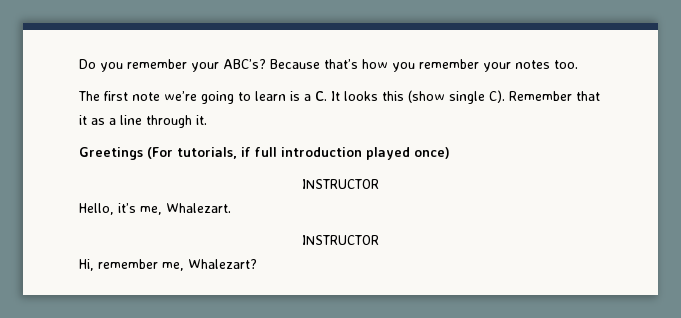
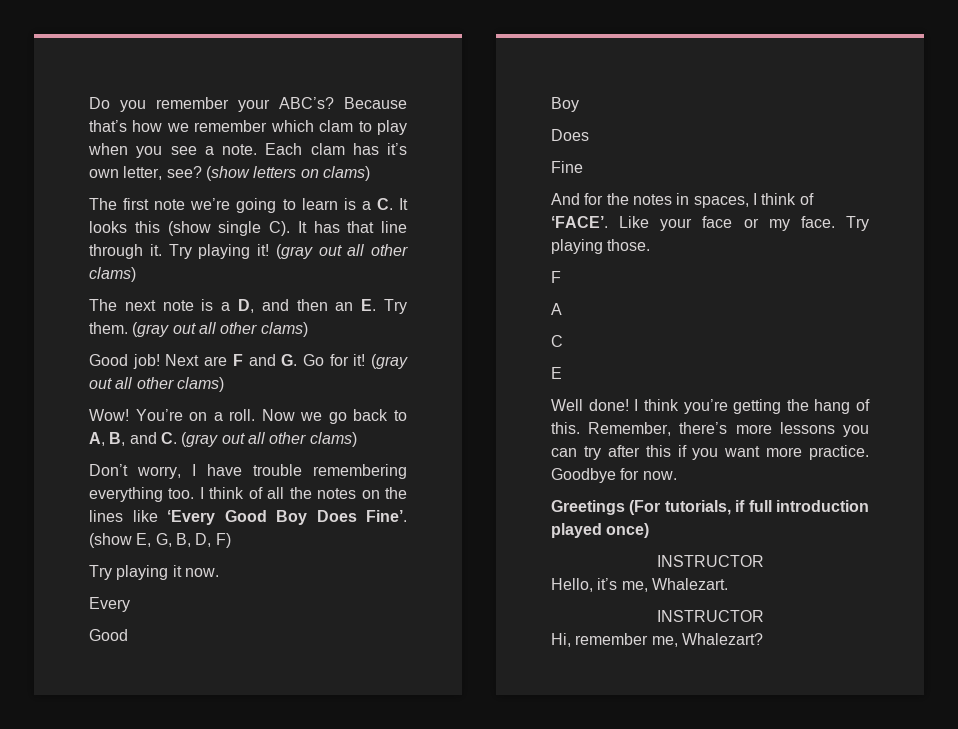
[392,59,578,72] you remember your notes too. -> [166,120,407,135] [88,143,407,158] [89,166,370,181] we remember which clam to play when you see a note. Each clam has it’s own letter, see? (show letters on clams)
[509,91,600,101] [79,115,207,128] Remember that it as a line through it. -> [297,221,407,233] [89,244,408,259] [89,267,136,282] [89,299,408,314] [89,322,308,337] [89,354,408,369] [89,377,224,392] [89,409,407,424] [89,432,357,447] [89,464,407,479] [89,487,408,502] [89,510,407,525] [89,533,231,548] [89,565,219,580] [89,597,130,612] [89,629,128,641] [551,97,579,112] [551,129,589,141] [551,161,583,173] [551,193,814,208] [551,216,869,231] [551,239,651,254] [551,271,561,283] [551,303,562,315] [551,335,563,347] [551,367,562,379] [551,399,870,414] [551,422,869,437] [551,445,869,460] [551,468,677,483] It has that line through it. Try playing it! (gray out all other clams) // The next note is a D, and then an E. Try them. (gray out all other clams) // Good job! Next are F and G. Go for it! (gray out all other clams) // Wow! You’re on a roll. Now we go back to A, B, and C. (gray out all other clams) // Don’t worry, I have trouble remembering everything too. I think of all the notes on the lines like ‘Every Good Boy Does Fine’. (show E, G, B, D, F) // Try playing it now. // Every // Good // Boy // Does // Fine // And for the notes in spaces, I think of ‘FACE’. Like your face or my face. Try playing those. // F // A // C // E // Well done! I think you’re getting the hang of this. Remember, there’s more lessons you can try after this if you want more practice. Goodbye for now.

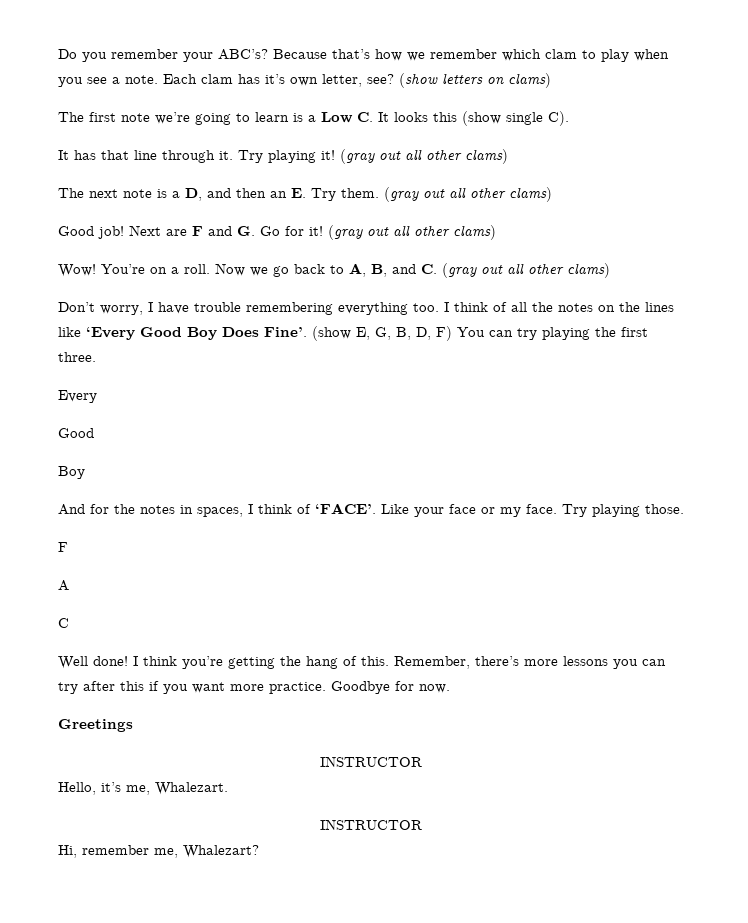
(371, 205) none -> [321,112,353,123] Low
(290, 228) none -> (569, 118) //
[89,565,219,580] // Try playing it now. -> [457,327,648,340] [58,352,96,362] You can try playing the first three.
[551,129,589,141] [551,161,583,173] // Does // Fine -> (85, 472) none
[551,367,562,379] // E -> (69, 623) none
[629,500,869,515] [551,523,650,538] (For tutorials, if full introduction played once) -> (133, 725) none

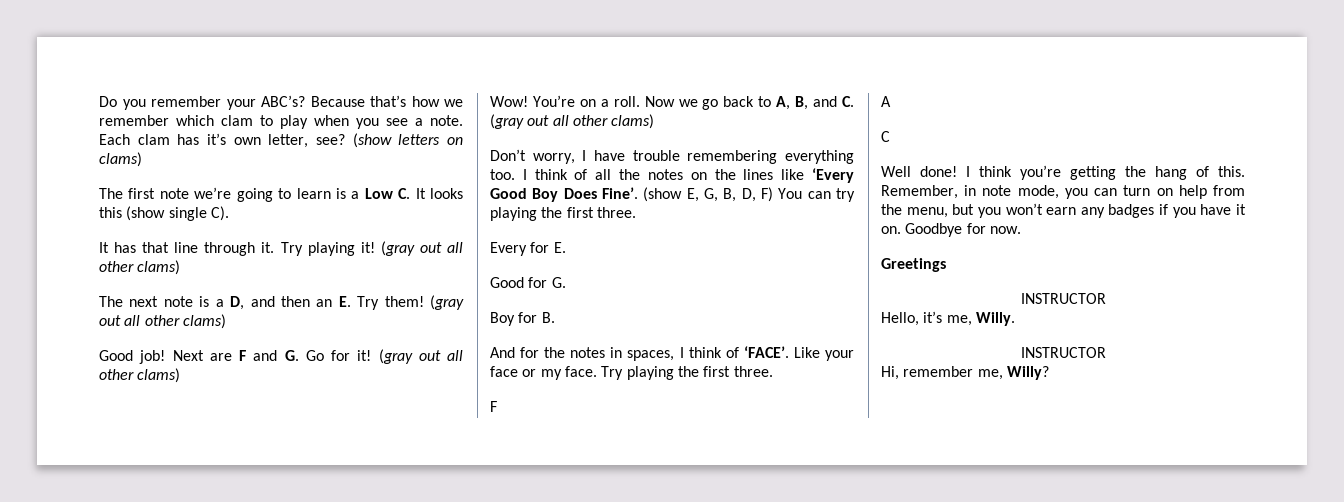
[341,188,379,198] them. -> [384,296,424,307] them!
[58,428,94,438] [58,466,85,479] // Good // Boy -> [530,242,566,253] [490,277,566,288] [490,312,555,326] for E. // Good for G. // Boy for B.
[645,504,684,514] those. -> [677,366,773,377] the first three.
[475,656,666,669] [58,681,326,694] there’s more lessons you can try after this if you want more practice. -> [964,185,1245,199] [881,203,1246,218] [881,226,901,234] in note mode, you can turn on help from the menu, but you won’t earn any badges if you have it on.
[155,782,228,795] Whalezart. -> [975,312,1015,326] Willy.
[183,845,259,858] Whalezart? -> [1006,366,1049,380] Willy?

